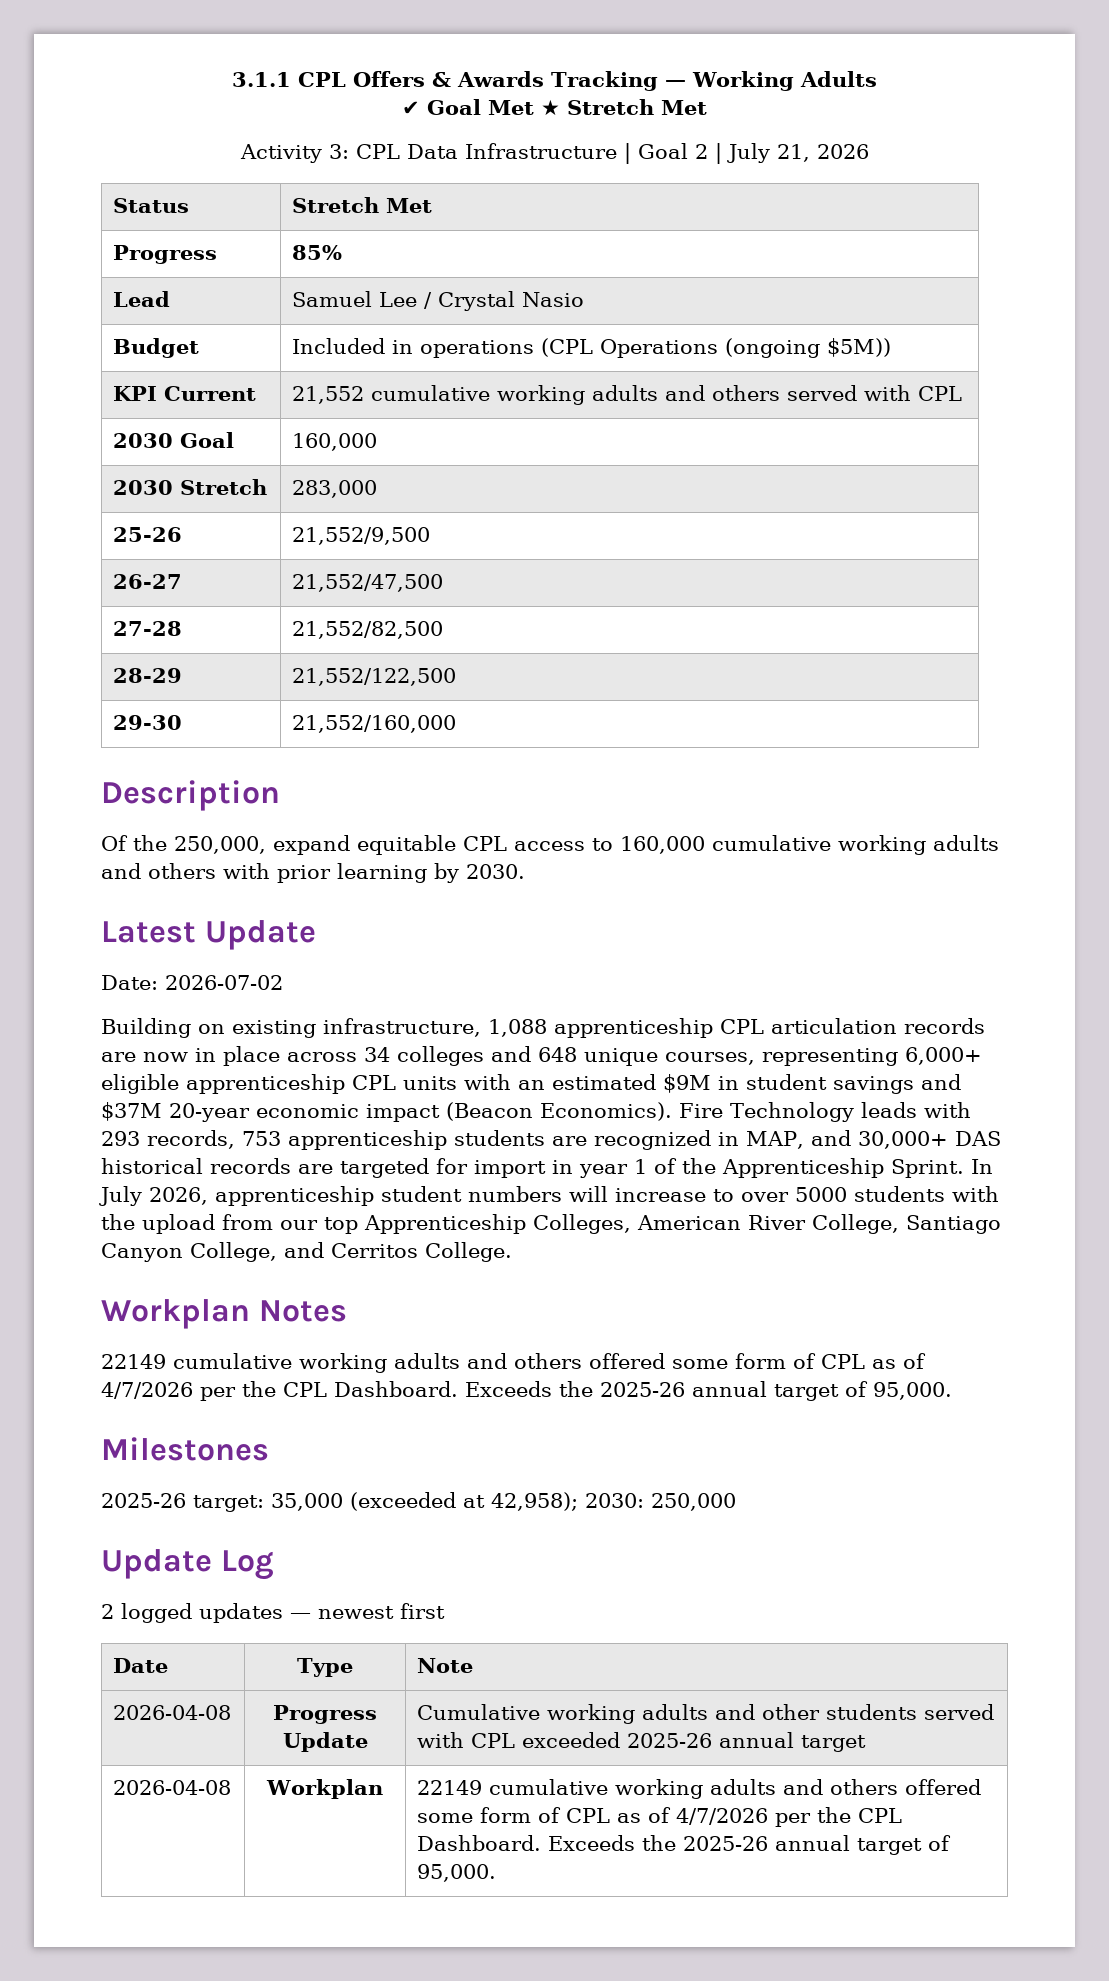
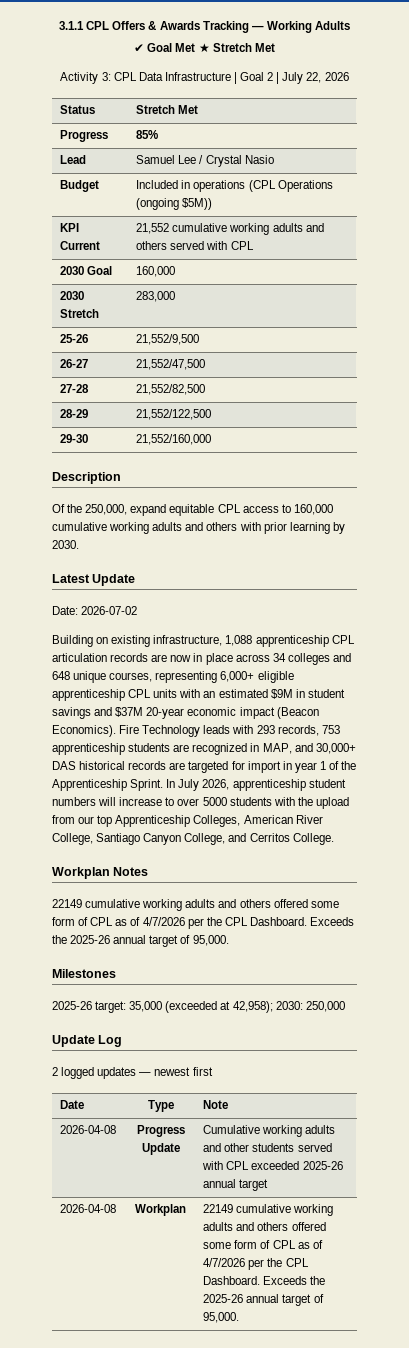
[776,144,810,162] 21, -> [306,72,322,83] 22,

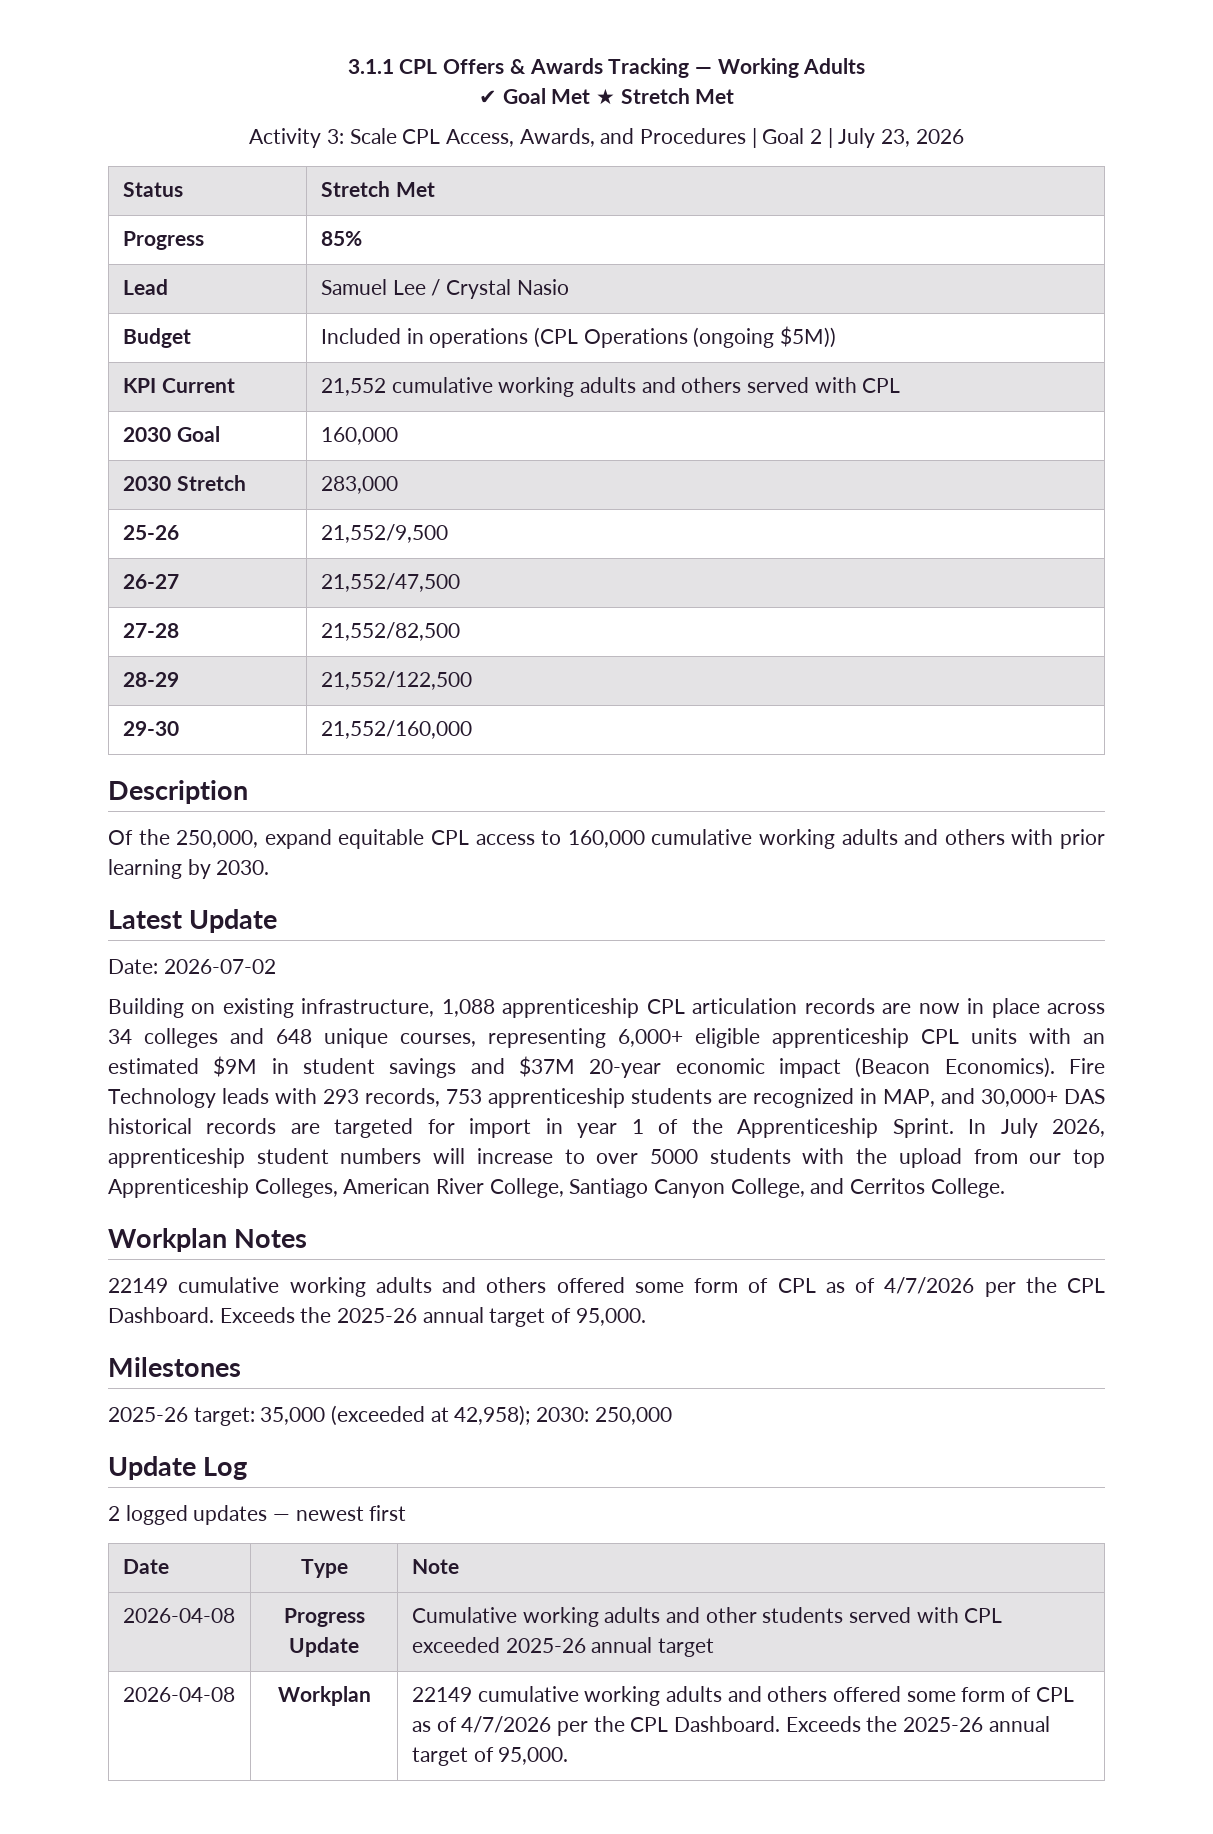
[113,72,231,81] CPL Data Infrastructure -> [349,128,746,147] Scale CPL Access, Awards, and Procedures
[306,72,322,83] 22, -> [881,129,911,147] 23,

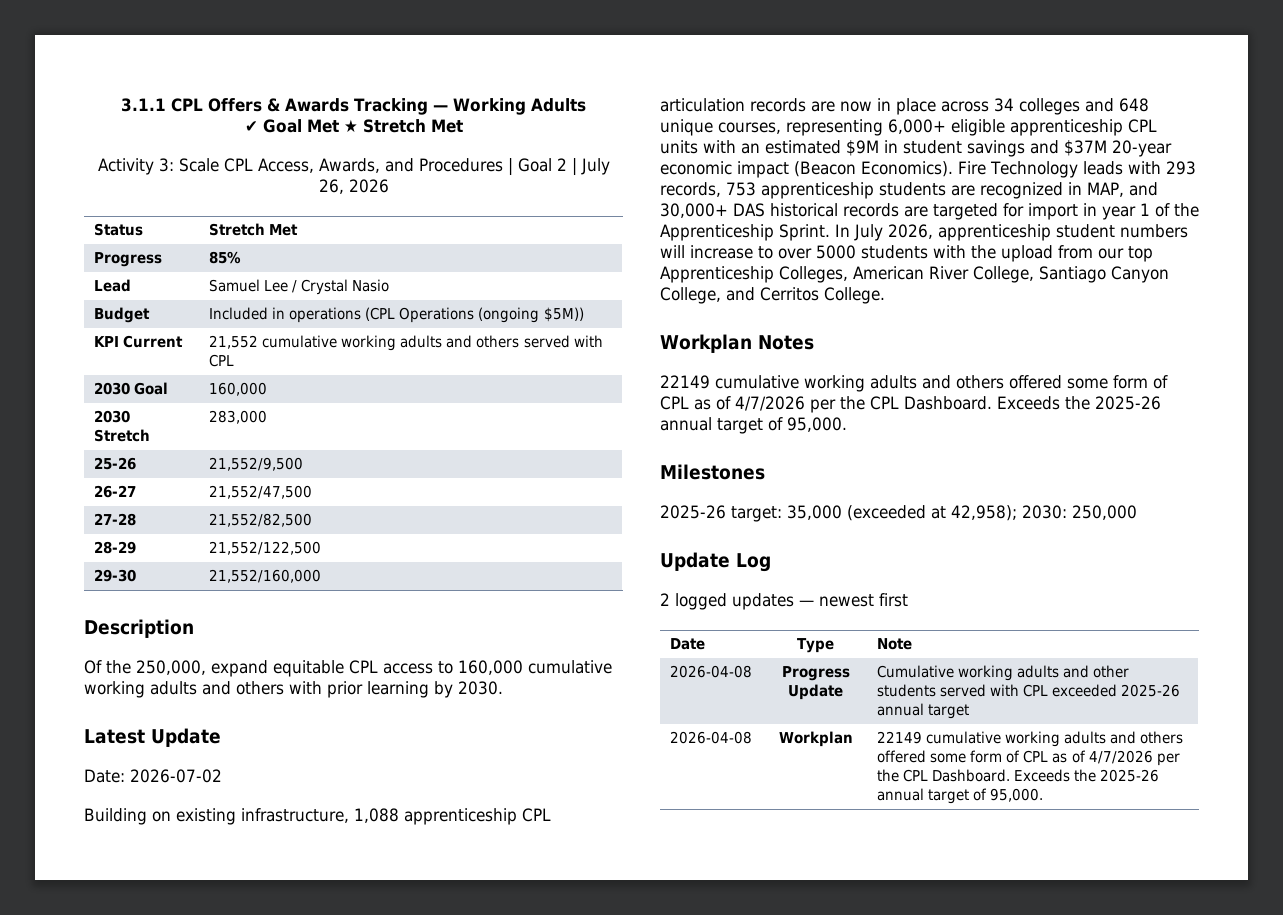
[881,129,911,147] 23, -> [318,179,344,194] 26,

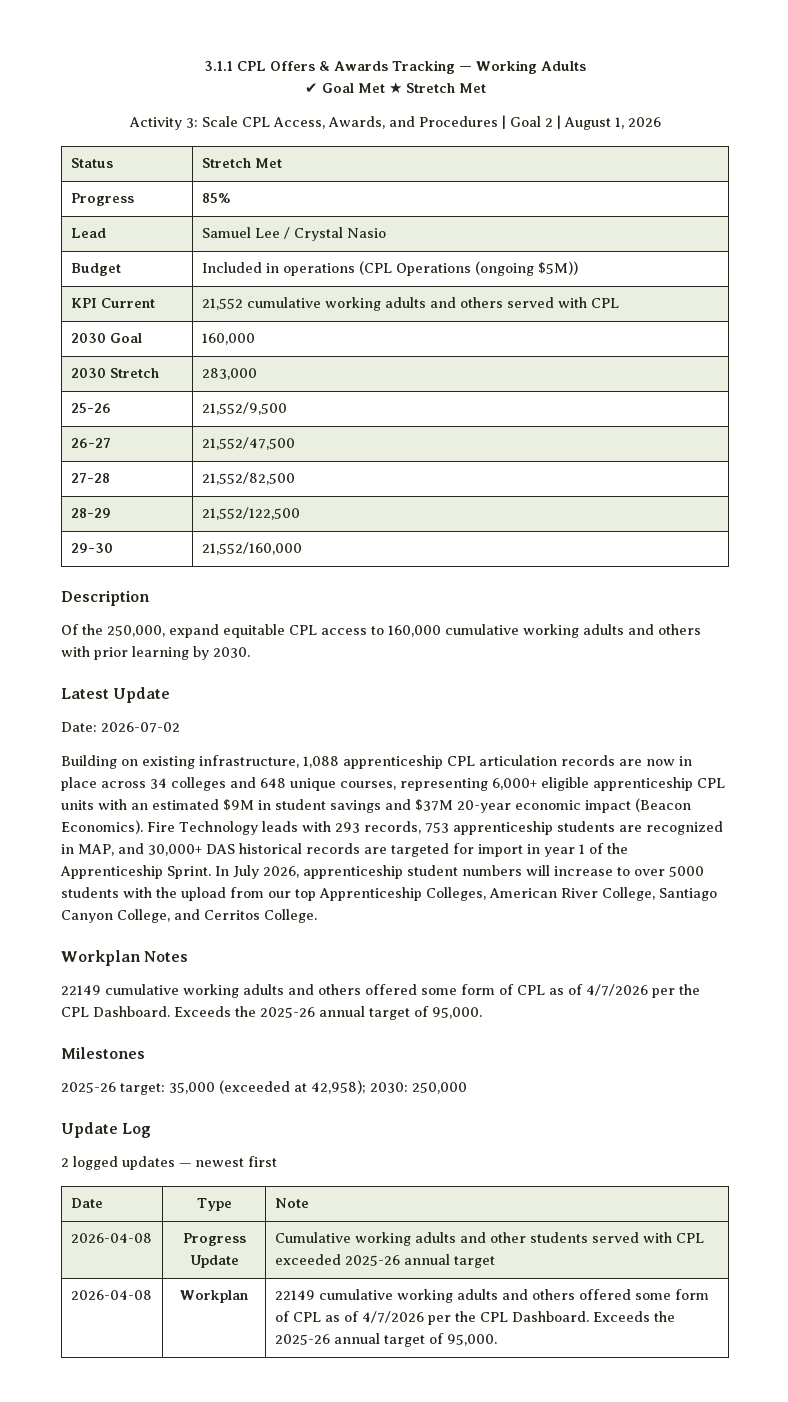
[580,158,610,175] [318,179,344,194] July 26, -> [563,117,624,130] August 1,

